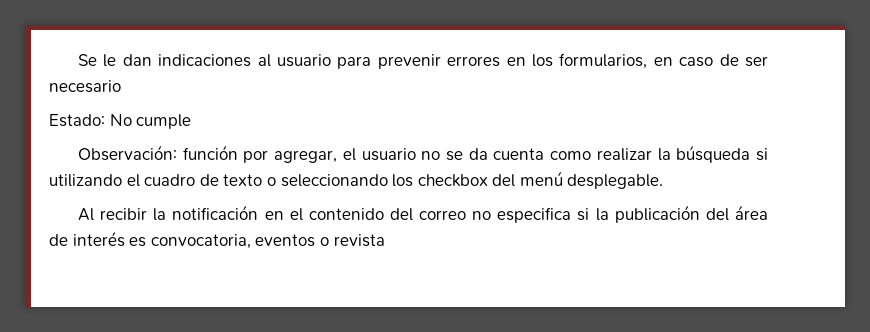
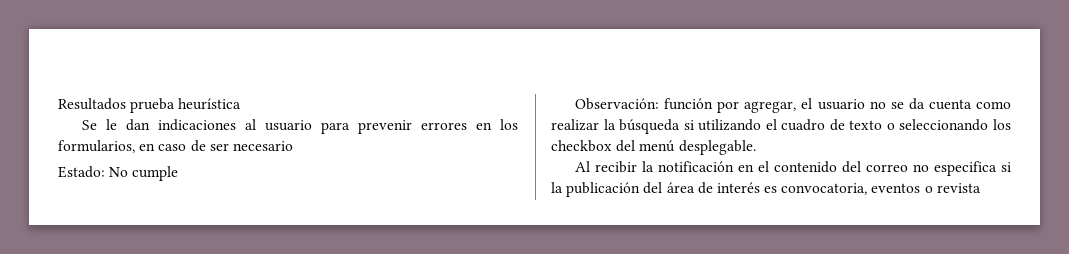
(77, 60) none -> [58,98,242,113] Resultados prueba heurística //

